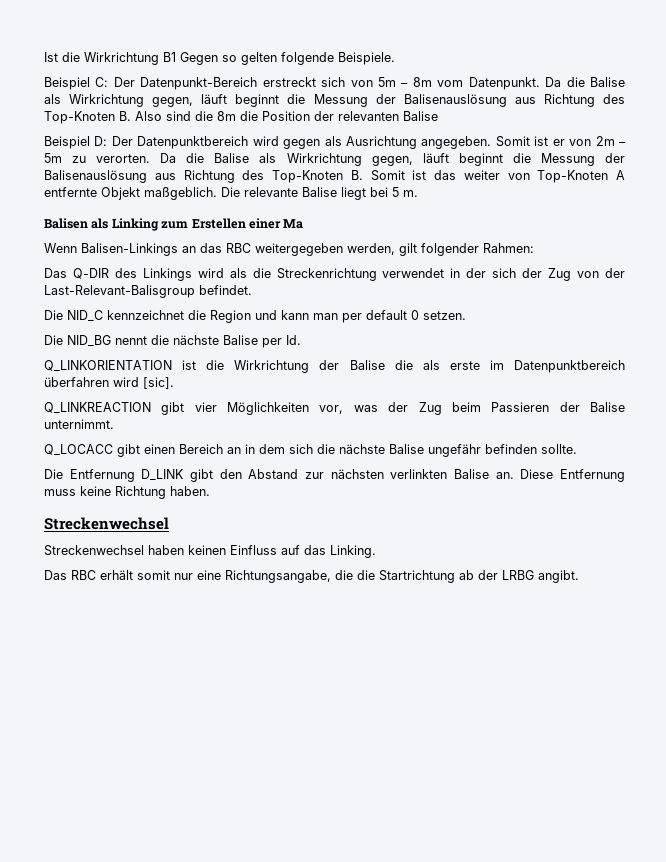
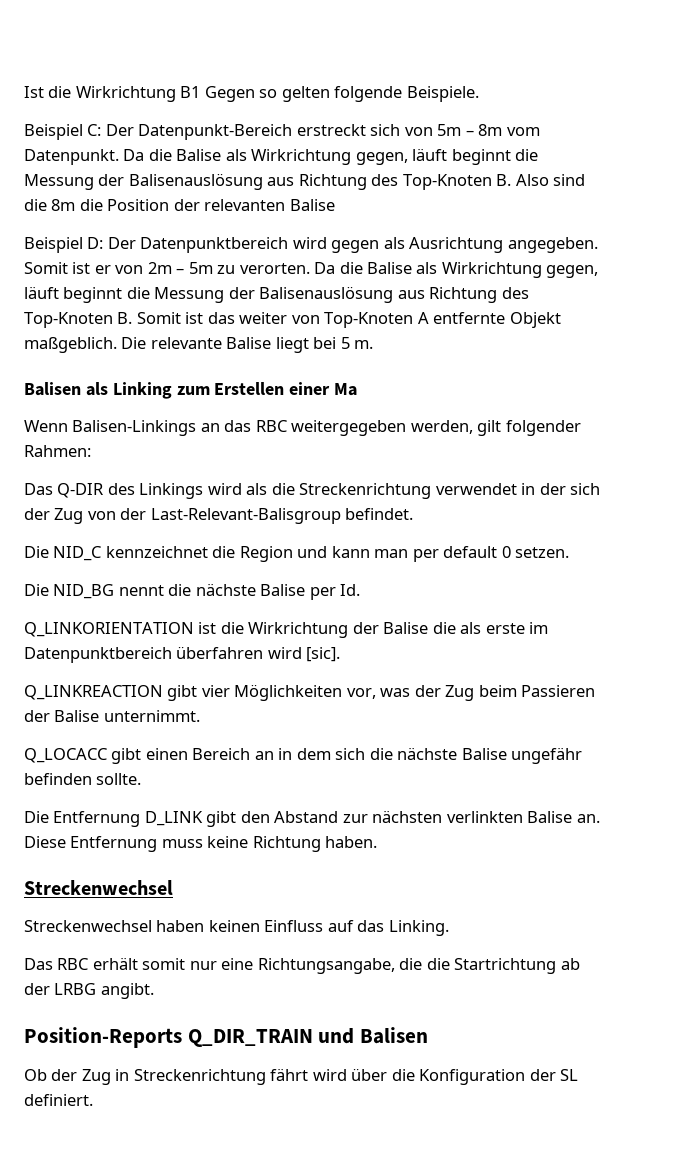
(579, 576) none -> [24,1027,429,1048] [24,1068,579,1085] [24,1094,93,1106] // Position-Reports Q_DIR_TRAIN und Balisen // Ob der Zug in Streckenrichtung fährt wird über die Konfiguration der SL definiert.

